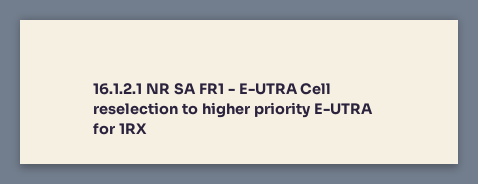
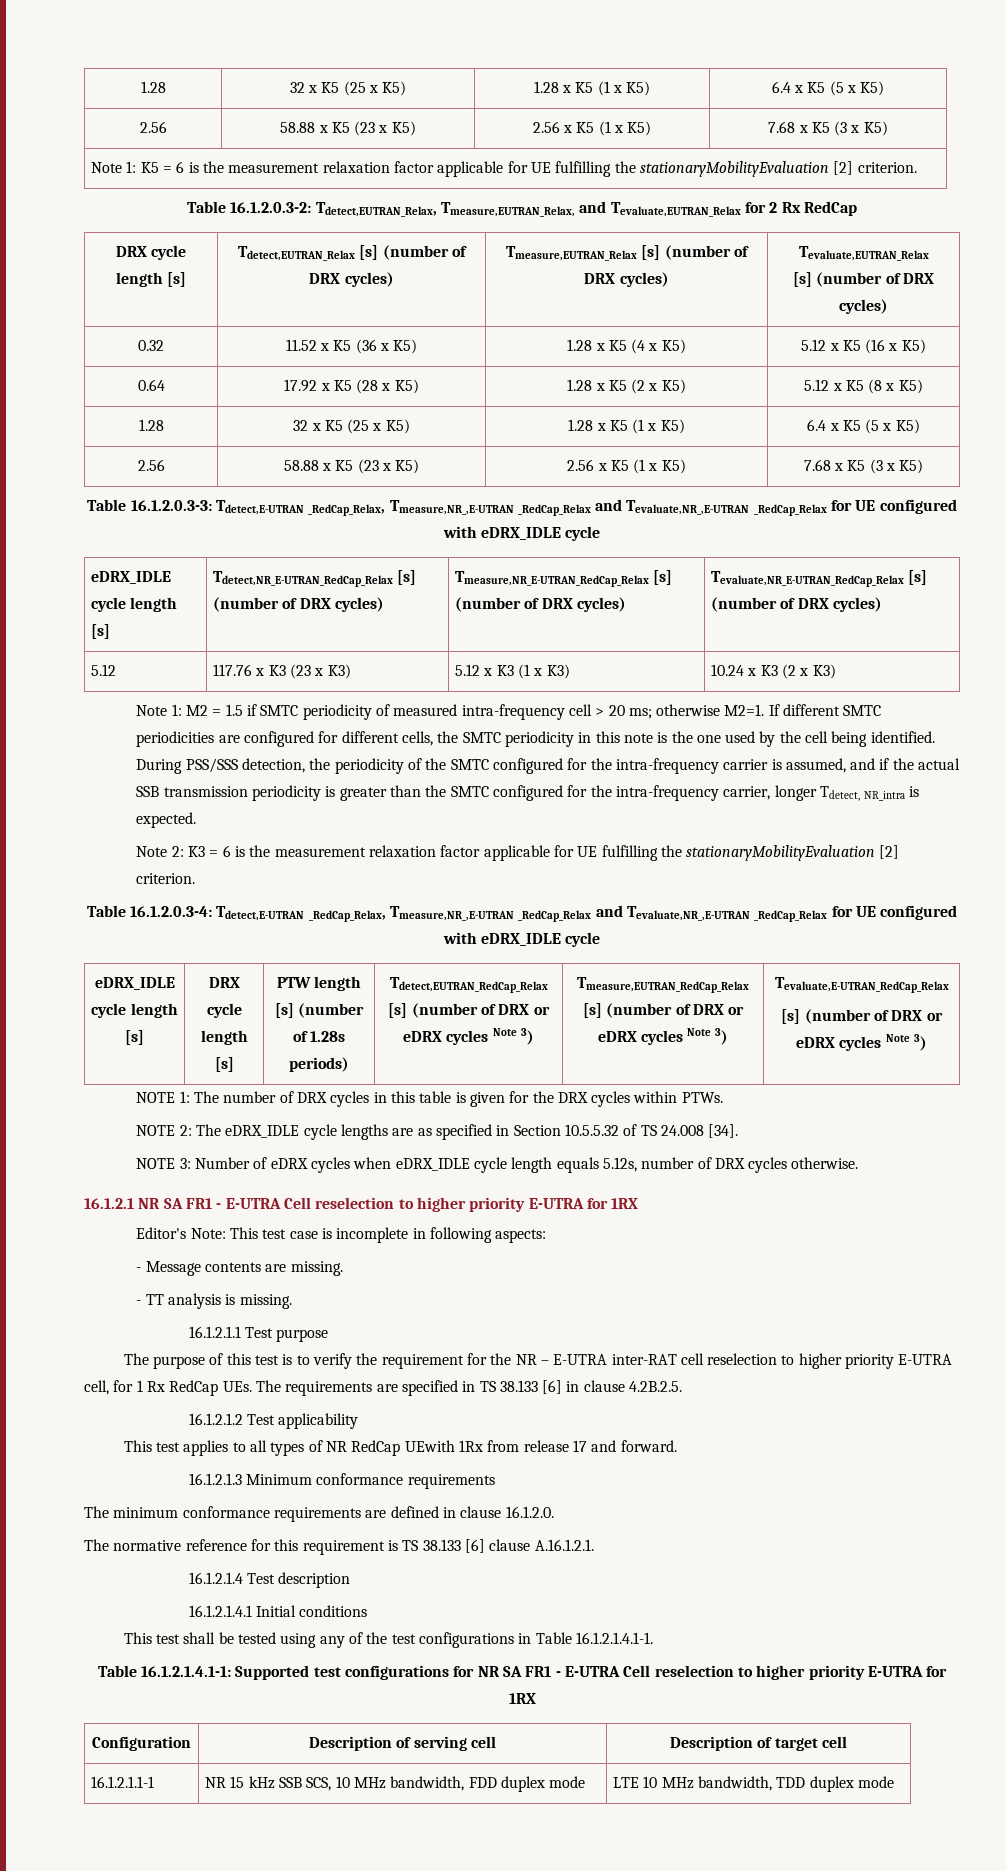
(93, 89) none -> [140,81,166,93] [289,81,407,96] [533,81,651,96] [771,81,885,96] [139,121,167,133] [280,121,416,136] [532,121,652,136] [768,121,888,136] [91,161,917,177] [187,201,857,217] [115,245,187,260] [115,272,187,287] [238,245,467,261] [309,272,394,287] [506,245,749,261] [584,272,669,287] [798,246,929,261] [793,272,934,287] [839,299,888,314] [138,340,164,351] [285,339,418,354] [567,339,686,354] [801,339,926,354] [137,379,165,391] [284,379,419,394] [567,379,686,394] [804,379,923,394] [138,419,164,431] [293,419,410,434] [568,419,685,434] [807,419,920,434] [137,459,165,471] [283,459,420,474] [567,459,686,474] [803,459,924,474] [87,499,957,516] [442,526,601,541] [91,571,172,584] [91,597,178,612] [91,624,111,639] [213,570,417,587] [213,597,385,612] [455,570,673,587] [455,597,627,612] [711,570,928,587] [711,597,883,612] [91,664,117,676] [213,664,351,679] [455,664,570,679] [711,664,836,679] [136,704,882,720] [136,731,935,747] [136,758,961,774] [136,785,920,801] [136,812,197,828] [136,845,900,861] [136,873,196,884] [86,905,958,922] [442,932,601,947] [94,977,175,990] [91,1003,178,1018] [125,1030,144,1045] [208,977,240,988] [206,1003,242,1018] [200,1030,248,1045] [214,1057,234,1072] [276,976,362,991] [274,1003,365,1018] [292,1031,346,1042] [289,1057,349,1072] [389,977,548,993] [388,1003,550,1018] [403,1028,534,1045] [577,977,749,993] [582,1003,745,1018] [597,1028,729,1045] [774,977,949,993] [781,1009,943,1024] [796,1034,927,1051] [136,1091,723,1107] [136,1124,739,1140] [136,1157,859,1173] 1.28 | 32 x K5 (25 x K5) | 1.28 x K5 (1 x K5) | 6.4 x K5 (5 x K5) // 2.56 | 58.88 x K5 (23 x K5) | 2.56 x K5 (1 x K5) | 7.68 x K5 (3 x K5) // Note 1: K5 = 6 is the measurement relaxation factor applicable for UE fulfilling the stationaryMobilityEvaluation [2] criterion. // Table 16.1.2.0.3-2: Tdetect,EUTRAN_Relax, Tmeasure,EUTRAN_Relax, and Tevaluate,EUTRAN_Relax for 2 Rx RedCap // DRX cycle length [s] | Tdetect,EUTRAN_Relax [s] (number of DRX cycles) | Tmeasure,EUTRAN_Relax [s] (number of DRX cycles) | Tevaluate,EUTRAN_Relax // [s] (number of DRX cycles) // 0.32 | 11.52 x K5 (36 x K5) | 1.28 x K5 (4 x K5) | 5.12 x K5 (16 x K5) // 0.64 | 17.92 x K5 (28 x K5) | 1.28 x K5 (2 x K5) | 5.12 x K5 (8 x K5) // 1.28 | 32 x K5 (25 x K5) | 1.28 x K5 (1 x K5) | 6.4 x K5 (5 x K5) // 2.56 | 58.88 x K5 (23 x K5) | 2.56 x K5 (1 x K5) | 7.68 x K5 (3 x K5) // Table 16.1.2.0.3-3: Tdetect,E-UTRAN _RedCap_Relax, Tmeasure,NR_,E-UTRAN _RedCap_Relax and Tevaluate,NR_,E-UTRAN _RedCap_Relax for UE configured with eDRX_IDLE cycle // eDRX_IDLE cycle length [s] | Tdetect,NR_E-UTRAN_RedCap_Relax [s] (number of DRX cycles) | Tmeasure,NR_E-UTRAN_RedCap_Relax [s] (number of DRX cycles) | Tevaluate,NR_E-UTRAN_RedCap_Relax [s] (number of DRX cycles) // 5.12 | 117.76 x K3 (23 x K3) | 5.12 x K3 (1 x K3) | 10.24 x K3 (2 x K3) // Note 1: M2 = 1.5 if SMTC periodicity of measured intra-frequency cell > 20 ms; otherwise M2=1. If different SMTC periodicities are configured for different cells, the SMTC periodicity in this note is the one used by the cell being identified. During PSS/SSS detection, the periodicity of the SMTC configured for the intra-frequency carrier is assumed, and if the actual SSB transmission periodicity is greater than the SMTC configured for the intra-frequency carrier, longer Tdetect, NR_intra is expected. // Note 2: K3 = 6 is the measurement relaxation factor applicable for UE fulfilling the stationaryMobilityEvaluation [2] criterion. // Table 16.1.2.0.3-4: Tdetect,E-UTRAN _RedCap_Relax, Tmeasure,NR_,E-UTRAN _RedCap_Relax and Tevaluate,NR_,E-UTRAN _RedCap_Relax for UE configured with eDRX_IDLE cycle // eDRX_IDLE cycle length [s] | DRX cycle length [s] | PTW length [s] (number of 1.28s periods) | Tdetect,EUTRAN_RedCap_Relax [s] (number of DRX or eDRX cycles Note 3) | Tmeasure,EUTRAN_RedCap_Relax [s] (number of DRX or eDRX cycles Note 3) | Tevaluate,E-UTRAN_RedCap_Relax // [s] (number of DRX or eDRX cycles Note 3) // NOTE 1: The number of DRX cycles in this table is given for the DRX cycles within PTWs. // NOTE 2: The eDRX_IDLE cycle lengths are as specified in Section 10.5.5.32 of TS 24.008 [34]. // NOTE 3: Number of eDRX cycles when eDRX_IDLE cycle length equals 5.12s, number of DRX cycles otherwise. //
(147, 128) none -> [136,1227,547,1243] [136,1261,343,1276] [136,1293,292,1309] [188,1326,329,1342] [123,1353,953,1369] [84,1380,683,1396] [188,1413,359,1429] [123,1440,677,1456] [188,1473,495,1489] [84,1506,554,1522] [84,1539,594,1555] [188,1572,351,1588] [188,1605,368,1617] [123,1632,653,1648] [97,1665,948,1680] [508,1693,536,1704] [92,1736,191,1751] [309,1736,496,1751] [670,1736,847,1751] [91,1776,155,1788] [205,1776,586,1792] [613,1776,895,1792] // Editor's Note: This test case is incomplete in following aspects: // - Message contents are missing. // - TT analysis is missing. // 16.1.2.1.1 Test purpose // The purpose of this test is to verify the requirement for the NR – E-UTRA inter-RAT cell reselection to higher priority E-UTRA cell, for 1 Rx RedCap UEs. The requirements are specified in TS 38.133 [6] in clause 4.2B.2.5. // 16.1.2.1.2 Test applicability // This test applies to all types of NR RedCap UEwith 1Rx from release 17 and forward. // 16.1.2.1.3 Minimum conformance requirements // The minimum conformance requirements are defined in clause 16.1.2.0. // The normative reference for this requirement is TS 38.133 [6] clause A.16.1.2.1. // 16.1.2.1.4 Test description // 16.1.2.1.4.1 Initial conditions // This test shall be tested using any of the test configurations in Table 16.1.2.1.4.1-1. // Table 16.1.2.1.4.1-1: Supported test configurations for NR SA FR1 - E-UTRA Cell reselection to higher priority E-UTRA for 1RX // Configuration | Description of serving cell | Description of target cell // 16.1.2.1.1-1 | NR 15 kHz SSB SCS, 10 MHz bandwidth, FDD duplex mode | LTE 10 MHz bandwidth, TDD duplex mode

